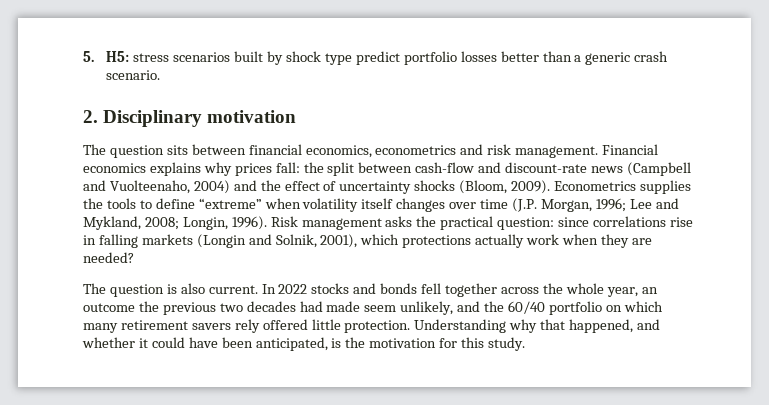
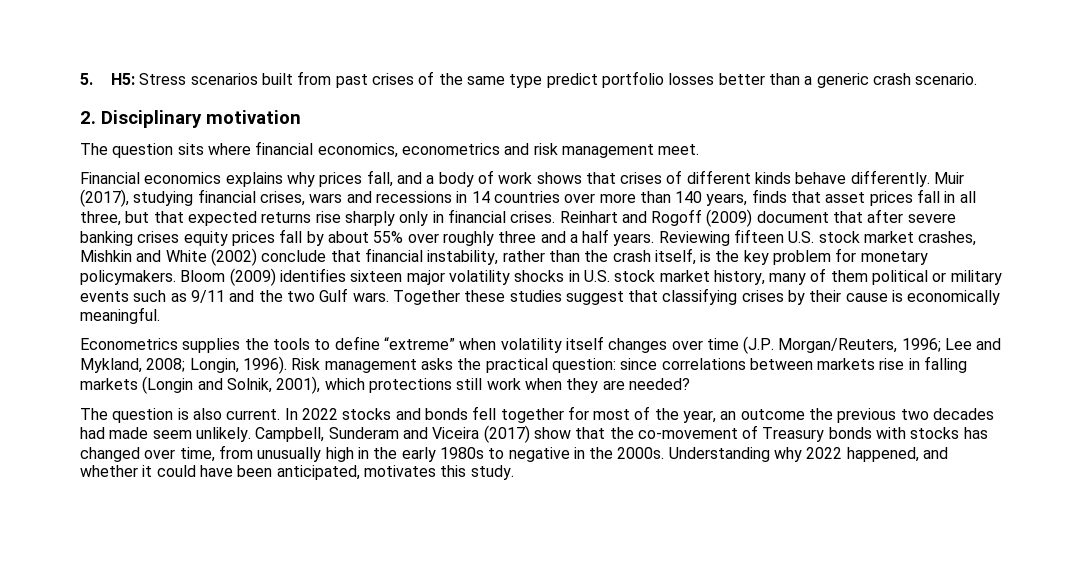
[133,53,170,62] stress -> [139,73,187,85] Stress
[267,51,322,65] by shock -> [297,71,506,88] from past crises of the same
[191,144,246,155] between -> [207,143,251,155] where
[515,146,599,158] management. -> [561,144,700,158] management meet. //
[275,162,691,176] [83,180,551,194] fall: the split between cash-flow and discount-rate news (Campbell and Vuolteenaho, 2004) and the effect of uncertainty shocks (Bloom, 2009). -> [366,170,965,187] [80,189,976,207] [80,209,956,227] [80,229,977,246] [80,248,928,266] [80,268,1002,286] [80,288,1001,305] [80,307,160,324] fall, and a body of work shows that crises of different kinds behave differently. Muir (2017), studying financial crises, wars and recessions in 14 countries over more than 140 years, finds that asset prices fall in all three, but that expected returns rise sharply only in financial crises. Reinhart and Rogoff (2009) document that after severe banking crises equity prices fall by about 55% over roughly three and a half years. Reviewing fifteen U.S. stock market crashes, Mishkin and White (2002) conclude that financial instability, rather than the crash itself, is the key problem for monetary policymakers. Bloom (2009) identifies sixteen major volatility shocks in U.S. stock market history, many of them political or military events such as 9/11 and the two Gulf wars. Together these studies suggest that classifying crises by their cause is economically meaningful. //
[540,199,592,212] Morgan, -> [778,338,898,353] Morgan/Reuters,
(667, 221) none -> [749,358,876,370] between markets
[475,234,525,248] actually -> [456,378,483,390] still
[500,283,604,294] across the whole -> [567,406,679,420] for most of the
[400,301,663,315] [83,319,411,333] unlikely, and the 60/40 portfolio on which many retirement savers rely offered little protection. -> [195,425,988,443] [80,445,665,462] unlikely. Campbell, Sunderam and Viceira (2017) show that the co-movement of Treasury bonds with stocks has changed over time, from unusually high in the early 1980s to negative in the 2000s.
[540,319,566,330] that -> [806,447,843,459] 2022
[331,337,458,348] is the motivation for -> [363,465,436,477] motivates

